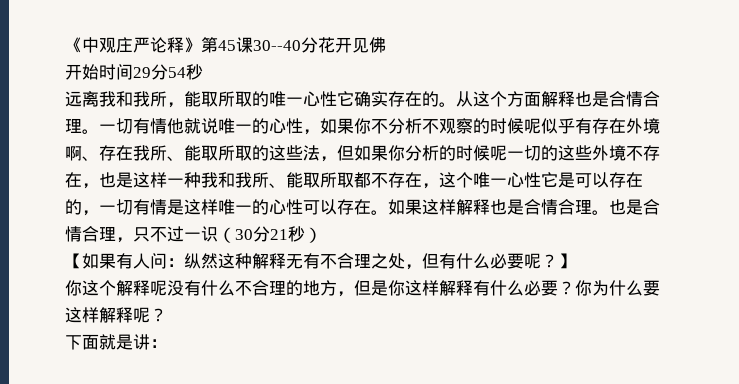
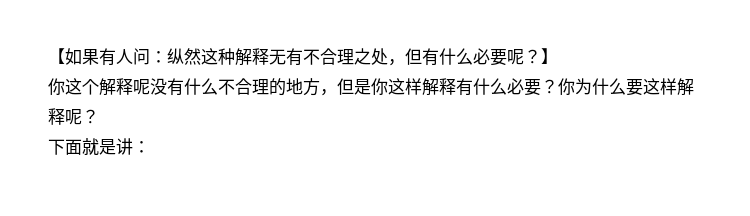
[65,37,386,53] [65,64,203,80] [65,91,660,108] [65,118,660,135] [65,145,660,162] [65,172,643,189] [65,199,660,216] [65,226,322,243] 《中观庄严论释》第45课30--40分花开见佛 // 开始时间29分54秒 // 远离我和我所，能取所取的唯一心性它确实存在的。从这个方面解释也是合情合理。一切有情他就说唯一的心性，如果你不分析不观察的时候呢似乎有存在外境啊、存在我所、能取所取的这些法，但如果你分析的时候呢一切的这些外境不存在，也是这样一种我和我所、能取所取都不存在，这个唯一心性它是可以存在的，一切有情是这样唯一的心性可以存在。如果这样解释也是合情合理。也是合情合理，只不过一识（30分21秒） // -> (48, 56) none

